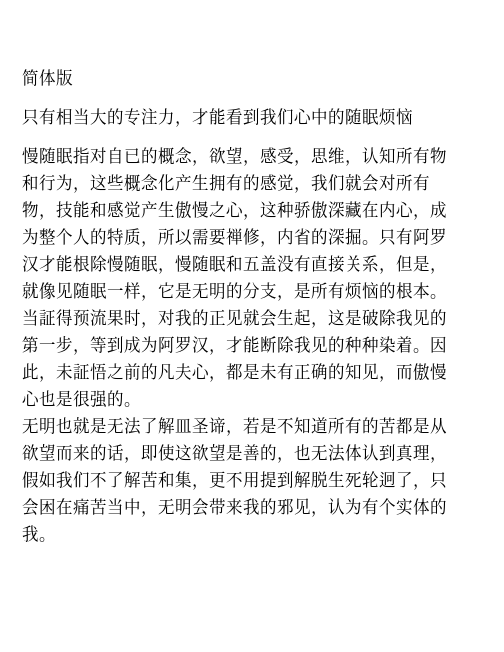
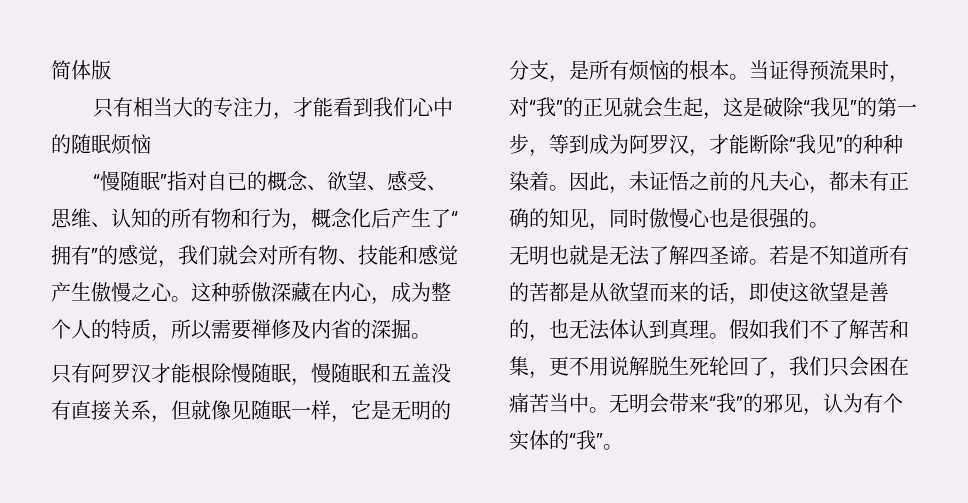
[22,146,447,166] [22,174,243,193] 慢随眠指对自已的概念，欲望，感受，思维，认知所有物和行为，这些概念化产生拥有 -> [93,170,448,191] [51,208,458,231] [51,245,98,265] “慢随眠”指对自已的概念、欲望、感受、思维、认知的所有物和行为，概念化后产生了“拥有”
[39,214,56,220] ， -> [338,259,358,264] 、
[243,214,260,220] ， -> [171,296,191,302] 。
[260,241,277,247] ， -> [291,320,311,339] 及
(379, 242) none -> (431, 336) //
[413,255,447,274] 是， -> (191, 410) none
[39,309,56,326] 証 -> [769,60,789,79] 证
[175,309,192,326] 我 -> [529,97,563,117] “我”
[396,309,430,326] 我见 -> [803,97,857,117] “我见”
[294,336,328,353] 我见 -> [789,134,843,154] “我见”
[73,363,90,380] 証 -> [649,171,669,190] 证
[243,363,260,380] 是 -> (849, 181) none
[396,363,413,380] 而 -> [609,208,649,228] 同时
[175,417,243,436] 皿圣谛， -> [689,245,769,265] 四圣谛。
[430,457,447,463] ， -> [709,333,729,339] 。
[260,471,294,488] 提到 -> [609,356,629,376] 说
[379,471,430,490] 迥了， -> [729,356,829,379] 回了，我们
[141,511,158,517] ， -> [589,407,609,413] 。
[243,498,260,515] 我 -> [709,393,743,413] “我”
[22,525,39,542] 我 -> [569,430,603,450] “我”

